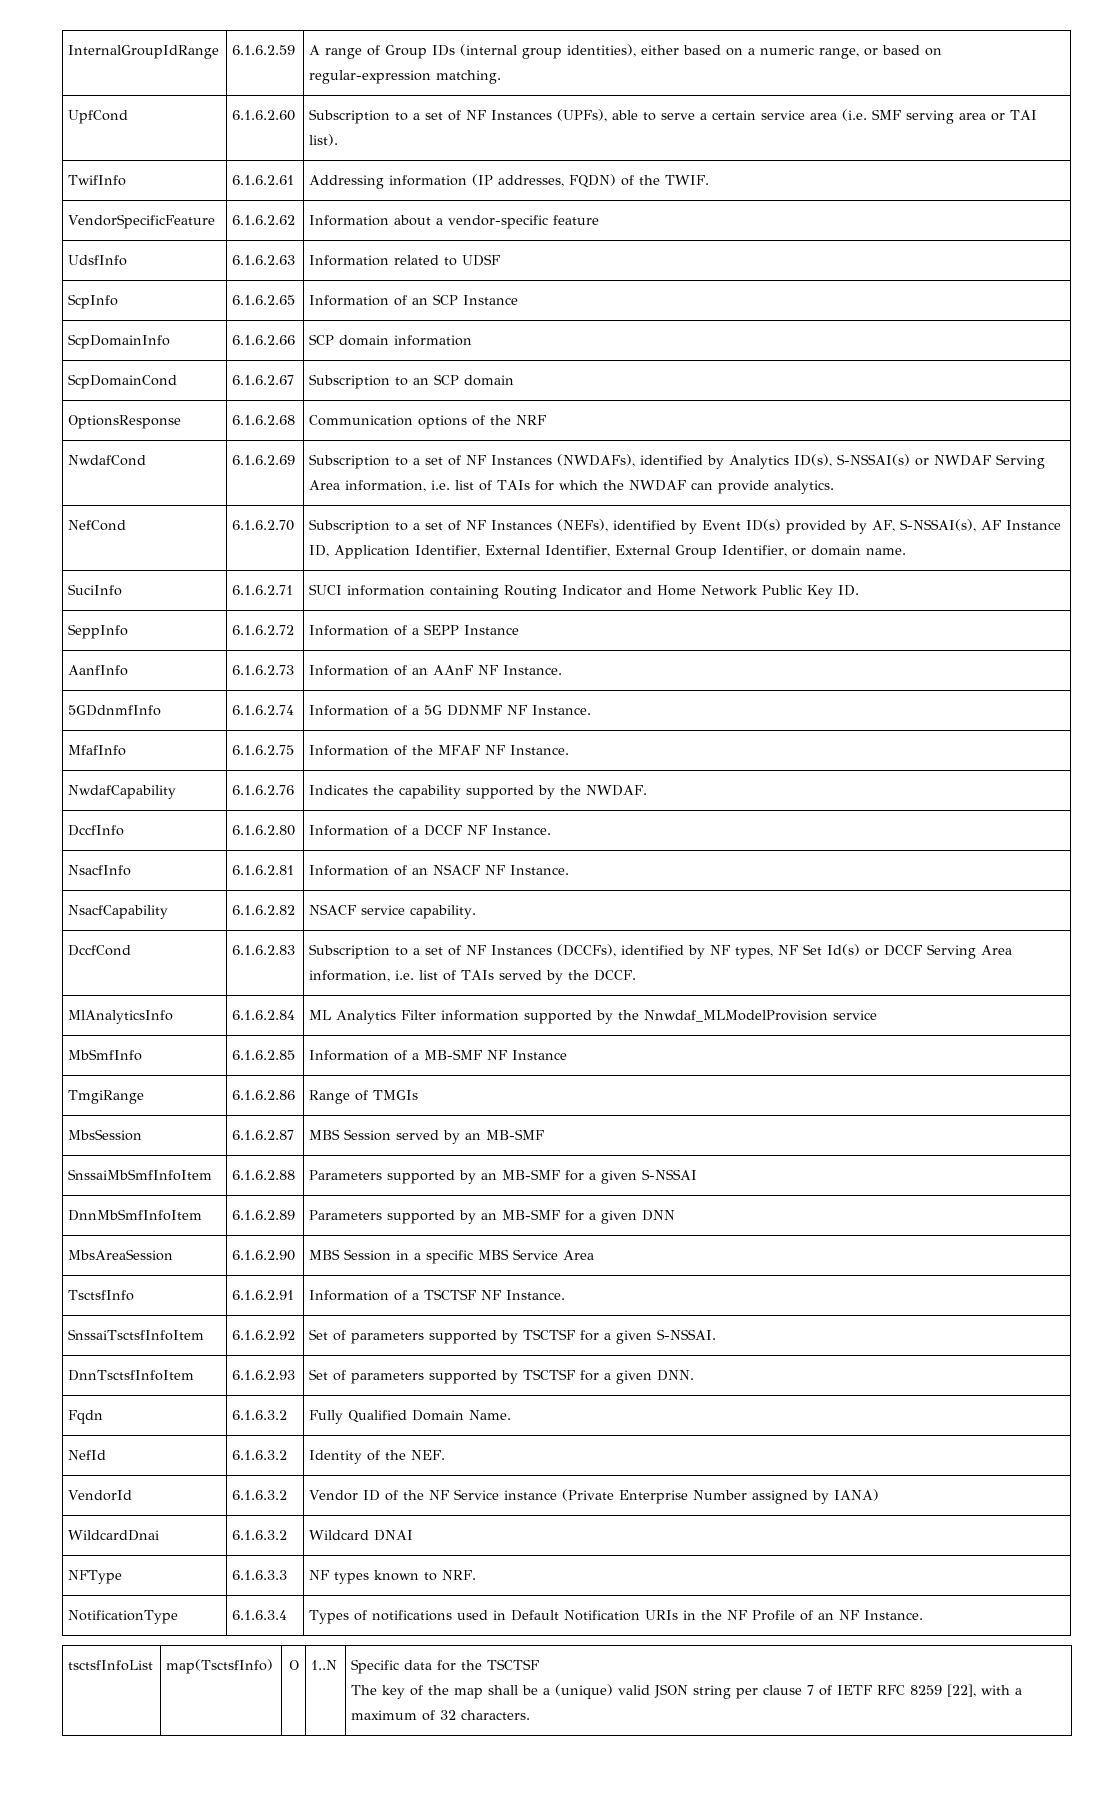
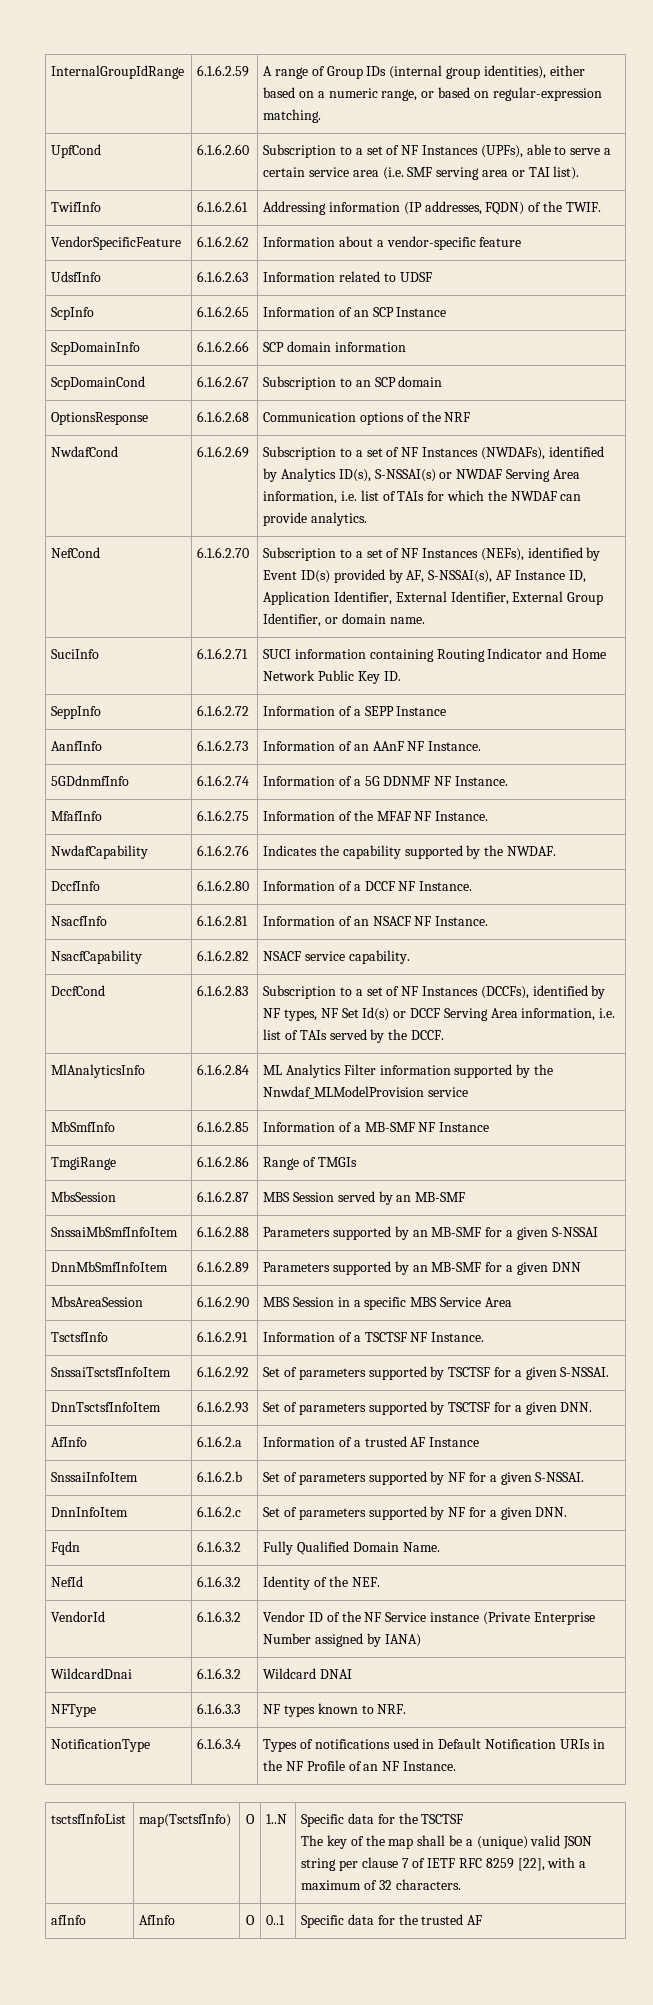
(695, 1375) none -> [51,1437,88,1447] [197,1436,243,1447] [263,1436,480,1447] [51,1472,139,1482] [197,1471,243,1482] [263,1471,585,1485] [51,1507,129,1517] [197,1506,242,1517] [263,1506,568,1520] // AfInfo | 6.1.6.2.a | Information of a trusted AF Instance // SnssaiInfoItem | 6.1.6.2.b | Set of parameters supported by NF for a given S-NSSAI. // DnnInfoItem | 6.1.6.2.c | Set of parameters supported by NF for a given DNN.
(531, 1715) none -> [51,1915,87,1925] [139,1915,176,1925] [246,1915,255,1925] [266,1915,286,1925] [301,1914,483,1928] // afInfo | AfInfo | O | 0..1 | Specific data for the trusted AF

